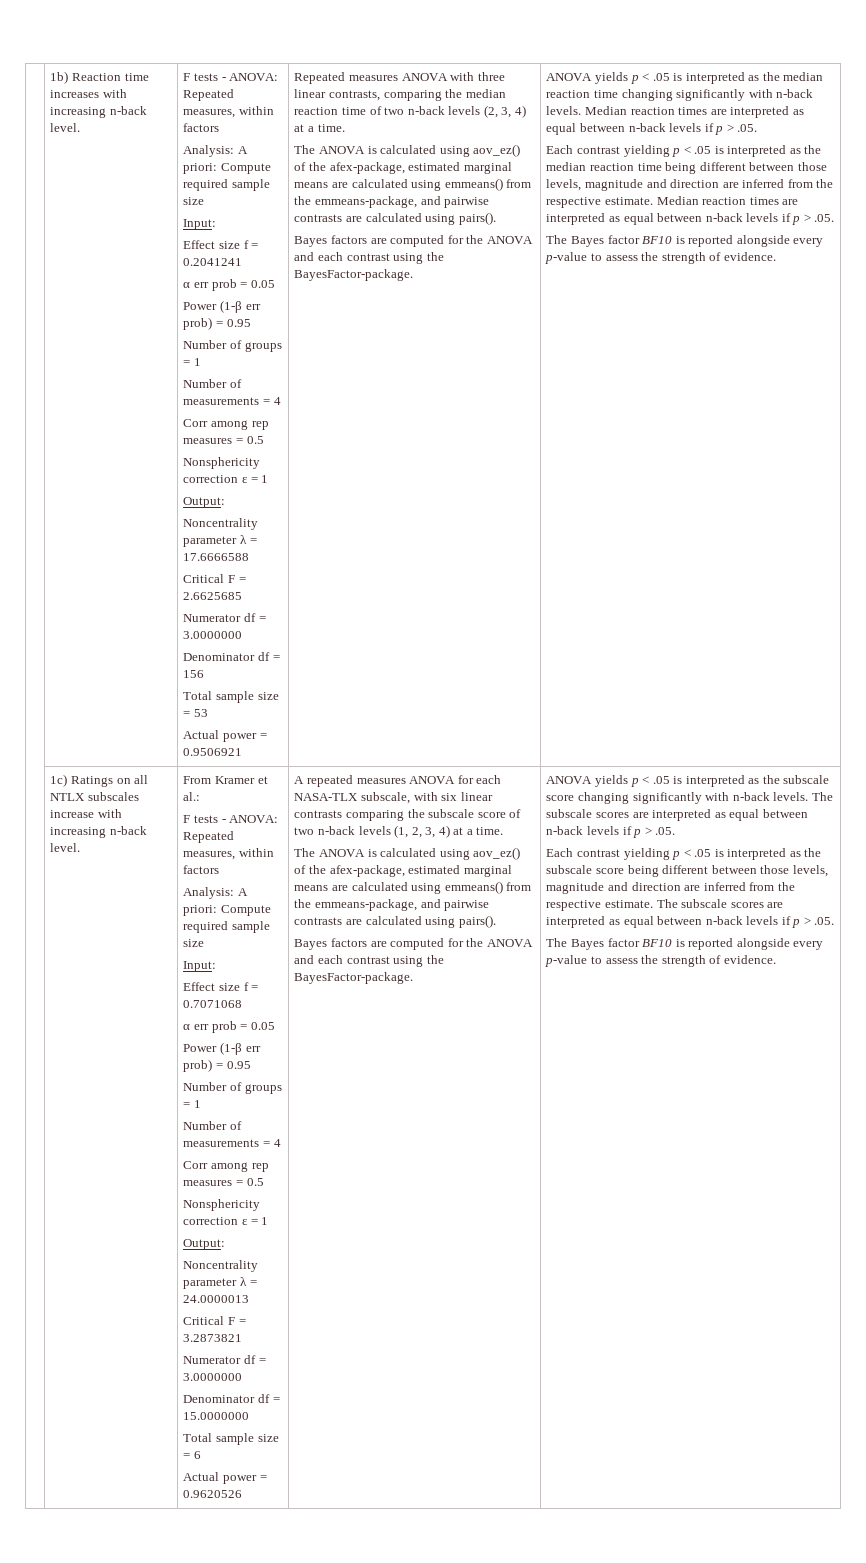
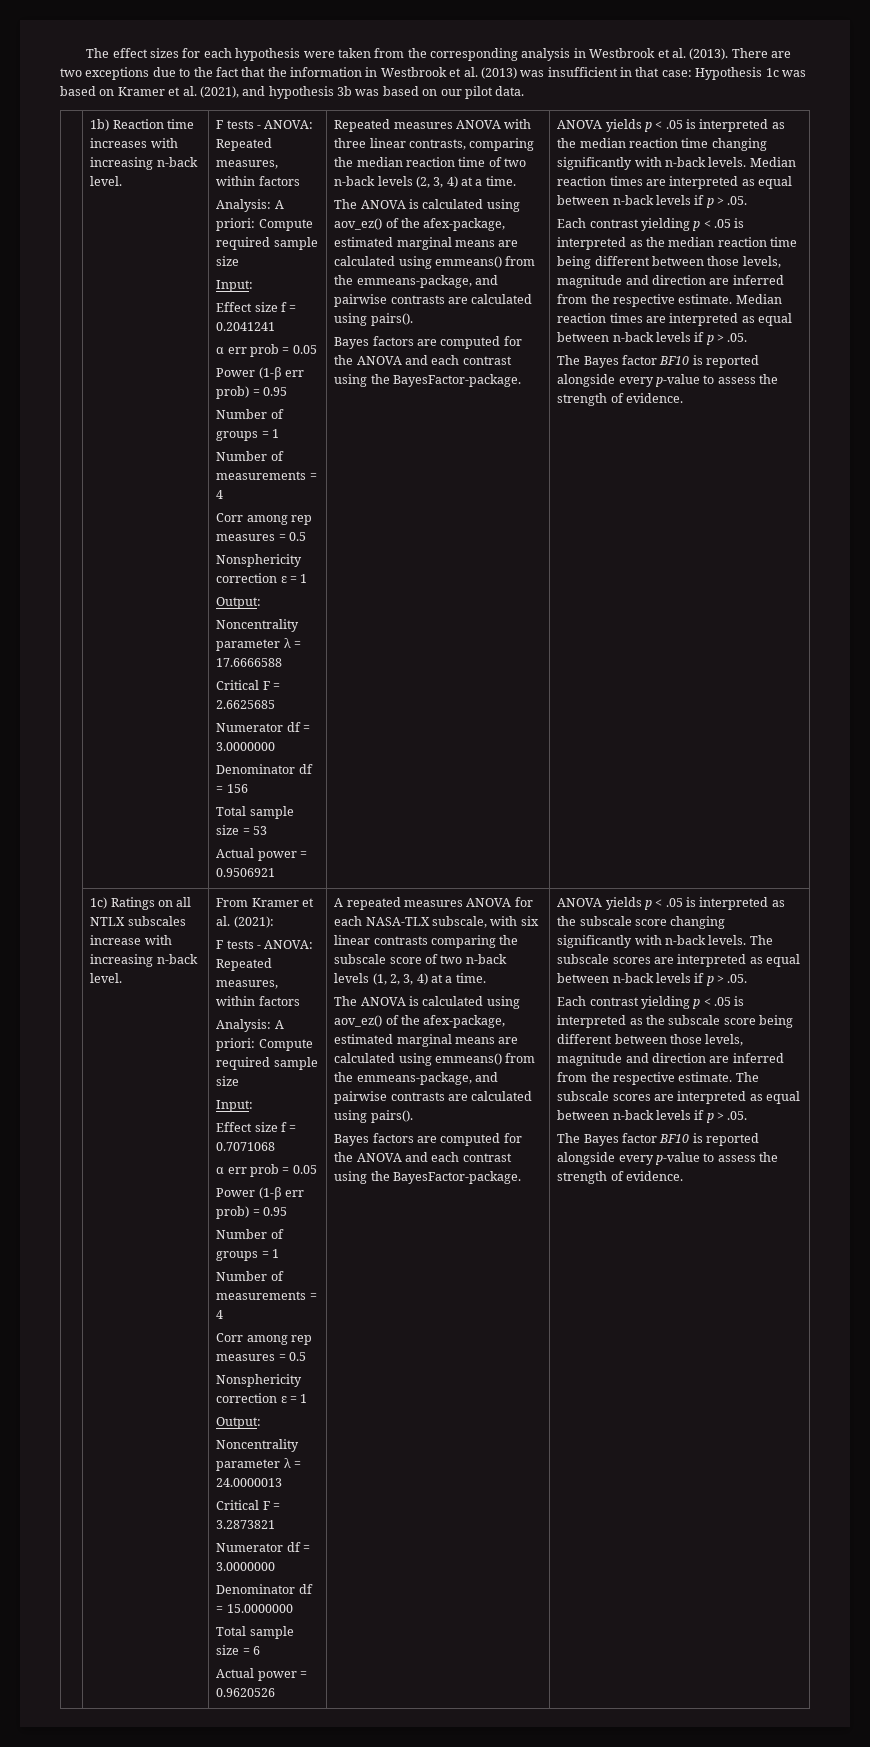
(50, 77) none -> [86,48,792,61] [60,67,806,80] [60,86,525,99] The effect sizes for each hypothesis were taken from the corresponding analysis in Westbrook et al. (2013). There are two exceptions due to the fact that the information in Westbrook et al. (2013) was insufficient in that case: Hypothesis 1c was based on Kramer et al. (2021), and hypothesis 3b was based on our pilot data. //
[183,792,201,801] al.: -> [216,916,274,928] al. (2021):

